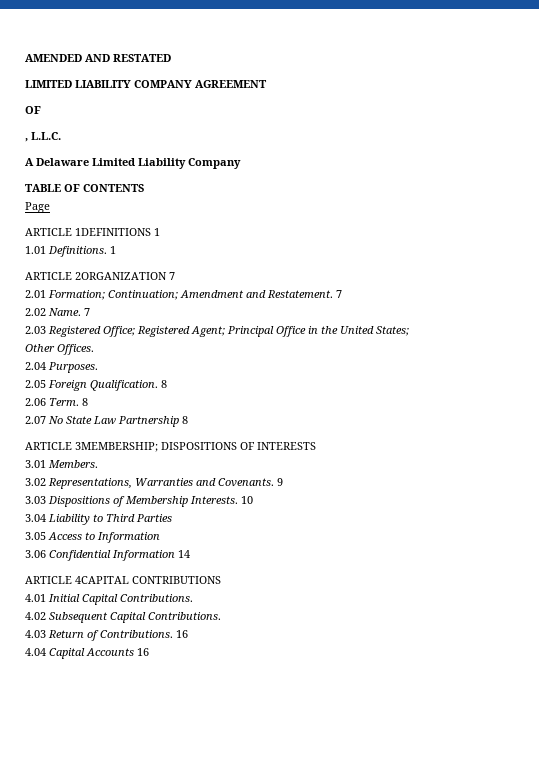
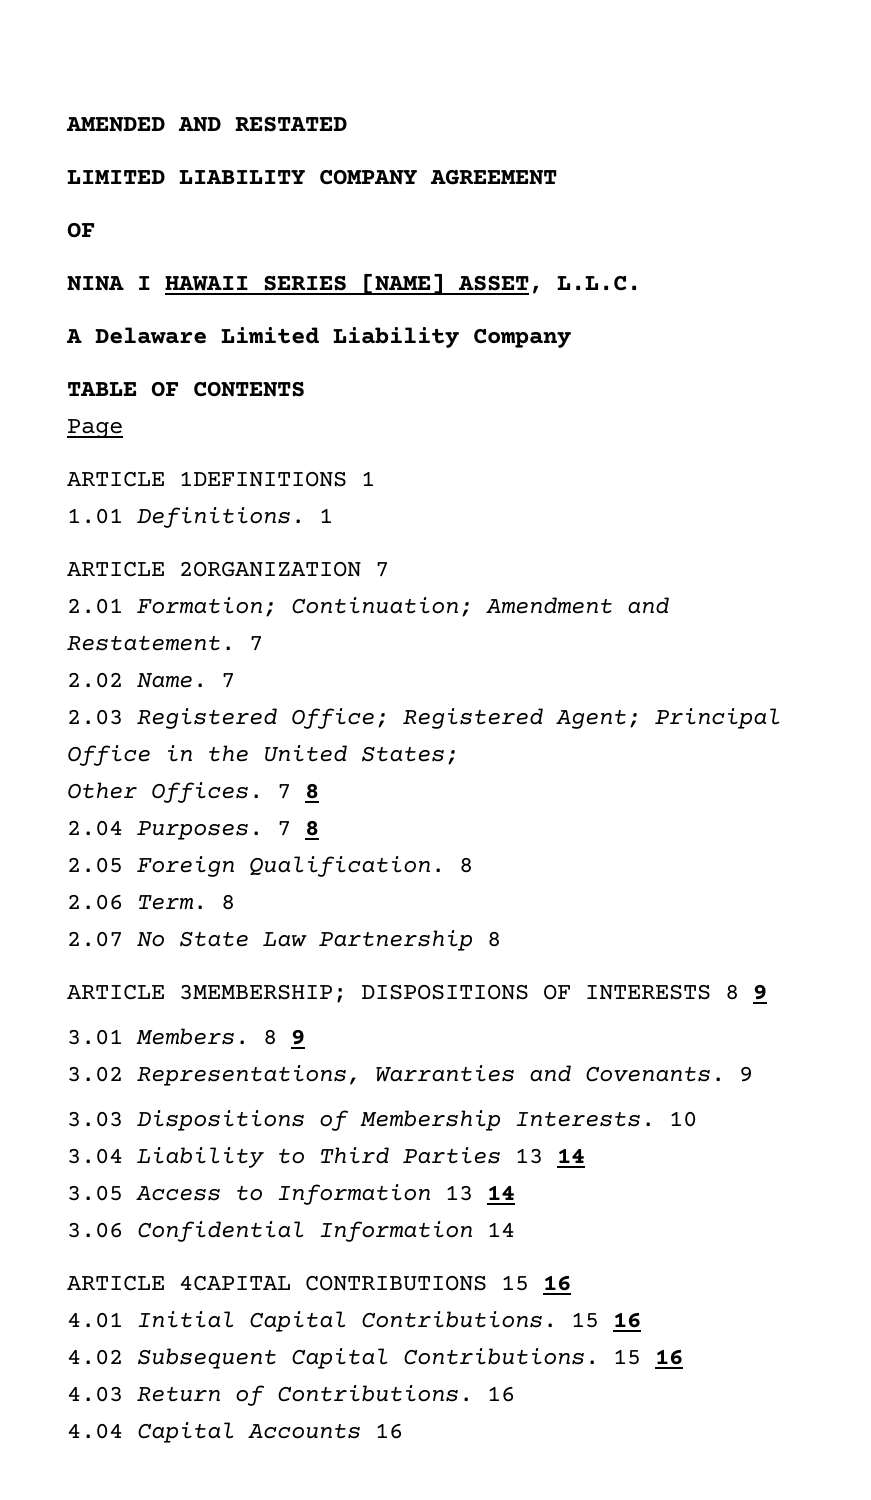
[25,138,28,142] , -> [67,273,543,294] NINA I HAWAII SERIES [NAME] ASSET,
(94, 349) none -> [277,783,319,799] 7 8
(98, 367) none -> [277,820,319,836] 7 8
(316, 446) none -> [725,984,767,1000] 8 9
(98, 464) none -> [263,1029,305,1045] 8 9
(172, 518) none -> [515,1148,585,1164] 13 14
(160, 537) none -> [445,1185,515,1201] 13 14
(221, 580) none -> [501,1275,571,1291] 15 16
(193, 598) none -> [571,1312,641,1328] 15 16
(221, 616) none -> [613,1349,683,1365] 15 16

